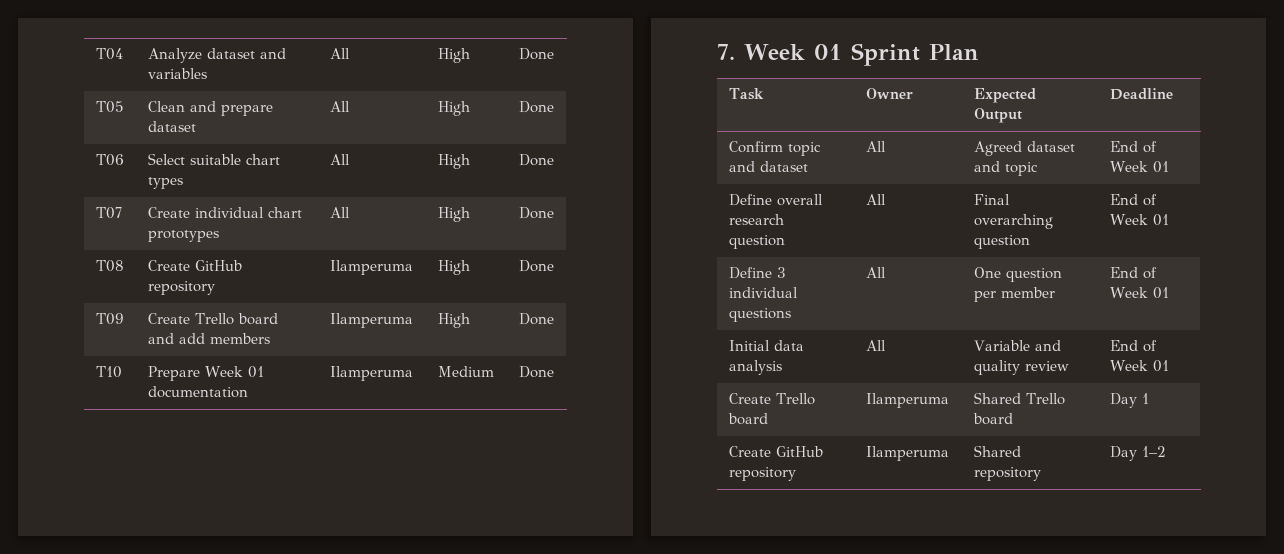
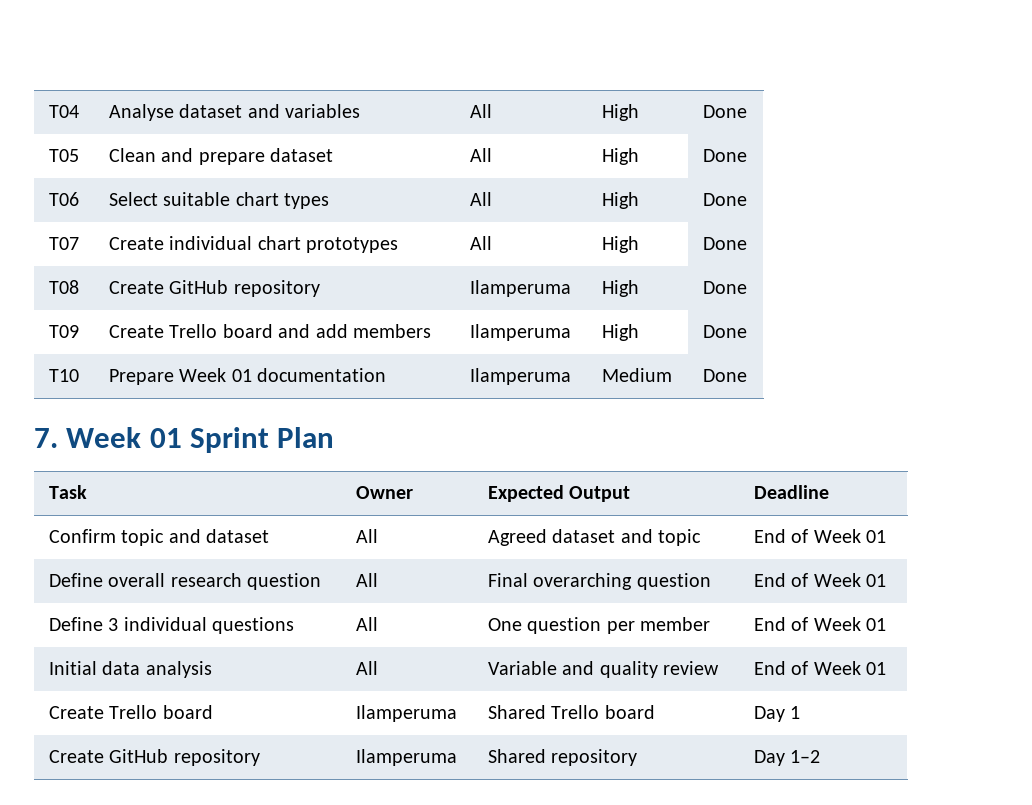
[147,48,202,63] Analyze -> [108,104,174,121] Analyse

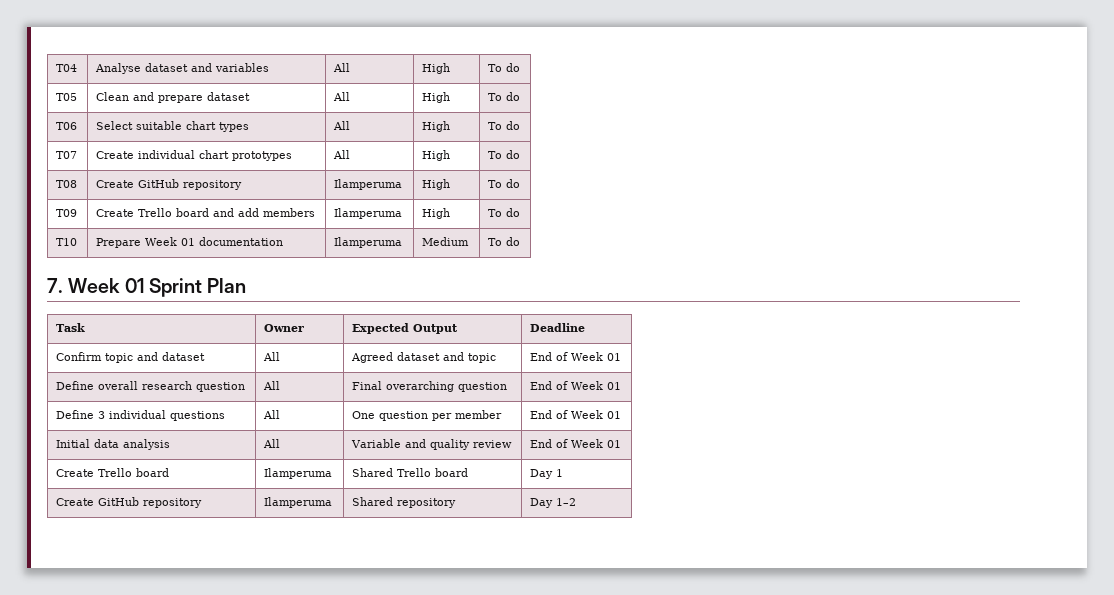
[702,105,747,118] Done -> [488,63,521,72] To do
[702,149,747,162] Done -> [488,92,521,101] To do
[702,193,747,206] Done -> [488,121,521,130] To do
[702,237,747,250] Done -> [488,150,521,159] To do
[702,281,747,294] Done -> [488,179,521,188] To do
[702,325,747,338] Done -> [488,208,521,217] To do
[702,369,747,382] Done -> [488,237,521,246] To do

